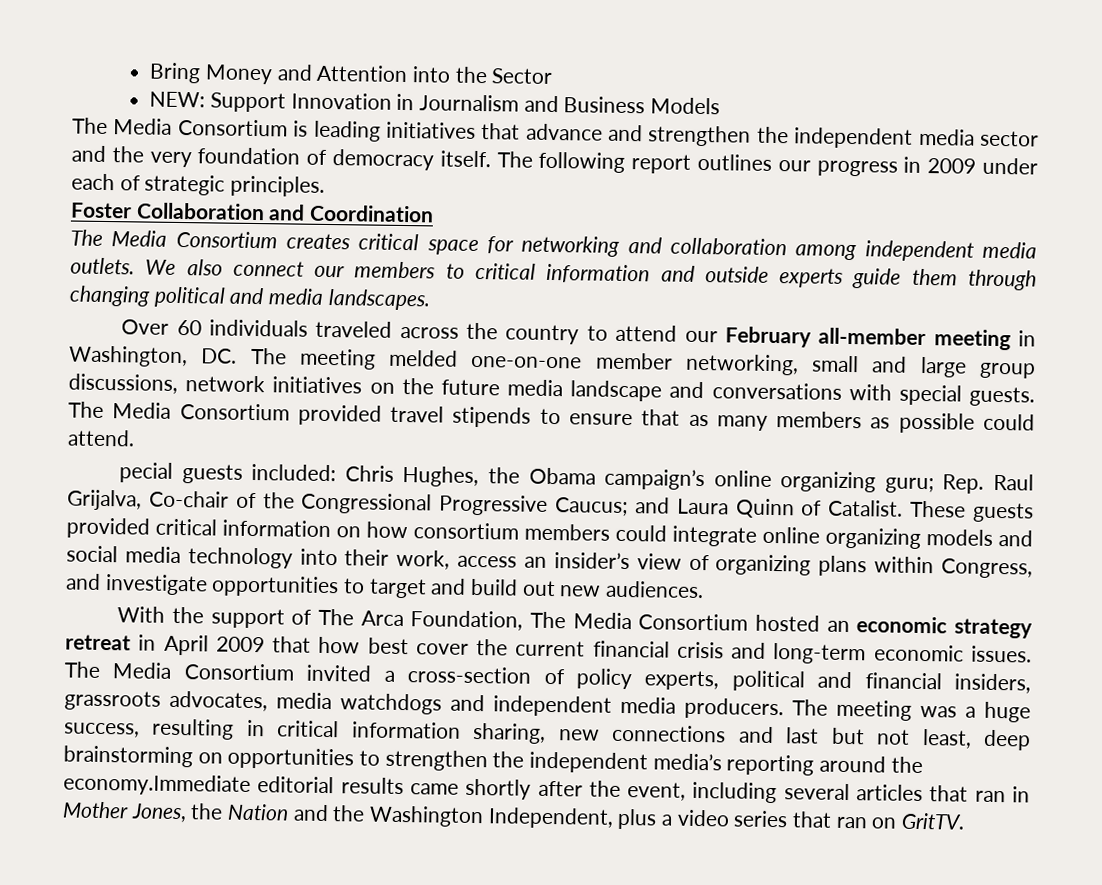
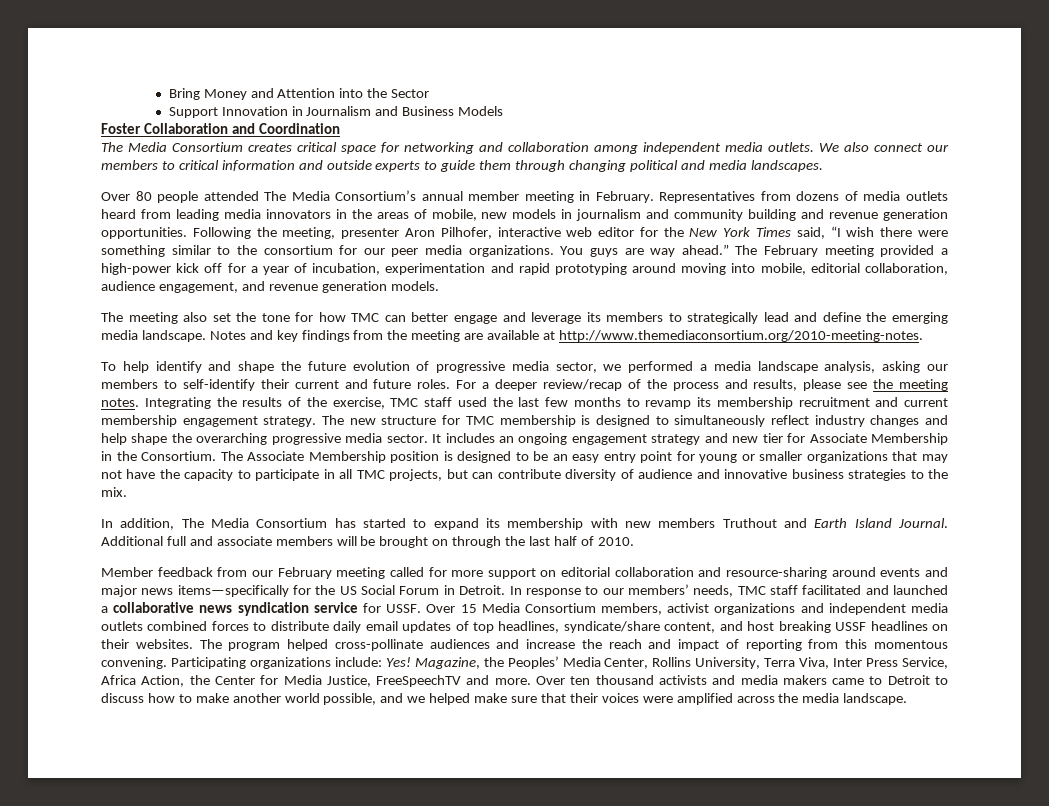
[149,91,206,108] NEW: -> (430, 93) none
[72,117,1039,149] [71,145,1038,177] [71,173,326,197] // The Media Consortium is leading initiatives that advance and strengthen the independent media sector and the very foundation of democracy itself. The following report outlines our progress in 2009 under each of strategic principles. -> (504, 111) none
(844, 278) none -> [424,161,438,170] to
[176,319,1036,351] [68,345,1036,379] [68,373,1035,407] [68,401,1036,434] [67,429,135,447] [119,462,1034,494] [67,489,1034,523] [66,517,1033,549] [66,545,1033,579] [65,573,705,599] [117,606,1033,639] [65,634,1032,665] [64,661,1031,694] [64,690,1031,723] [64,718,1031,751] [63,745,923,776] [63,773,1030,804] [62,801,966,830] 60 individuals traveled across the country to attend our February all-member meeting in Washington, DC. The meeting melded one-on-one member networking, small and large group discussions, network initiatives on the future media landscape and conversations with special guests. The Media Consortium provided travel stipends to ensure that as many members as possible could attend. // pecial guests included: Chris Hughes, the Obama campaign’s online organizing guru; Rep. Raul Grijalva, Co-chair of the Congressional Progressive Caucus; and Laura Quinn of Catalist. These guests provided critical information on how consortium members could integrate online organizing models and social media technology into their work, access an insider’s view of organizing plans within Congress, and investigate opportunities to target and build out new audiences. // With the support of The Arca Foundation, The Media Consortium hosted an economic strategy retreat in April 2009 that how best cover the current financial crisis and long-term economic issues. The Media Consortium invited a cross-section of policy experts, political and financial insiders, grassroots advocates, media watchdogs and independent media producers. The meeting was a huge success, resulting in critical information sharing, new connections and last but not least, deep brainstorming on opportunities to strengthen the independent media’s reporting around the economy.Immediate editorial results came shortly after the event, including several articles that ran in Mother Jones, the Nation and the Washington Independent, plus a video series that ran on GritTV. -> [135,190,948,203] [101,209,948,221] [101,226,948,239] [101,244,949,257] [101,263,948,275] [101,281,439,293] [101,312,948,324] [101,330,923,342] [101,361,948,373] [101,379,948,391] [101,397,948,409] [101,415,948,427] [101,433,949,445] [101,451,948,463] [101,469,949,481] [101,487,127,497] [101,518,949,530] [101,536,634,548] [101,567,948,579] [101,584,949,597] [101,602,948,616] [101,621,949,633] [101,639,948,651] [101,656,948,669] [101,675,948,687] [101,693,908,705] 80 people attended The Media Consortium’s annual member meeting in February. Representatives from dozens of media outlets heard from leading media innovators in the areas of mobile, new models in journalism and community building and revenue generation opportunities. Following the meeting, presenter Aron Pilhofer, interactive web editor for the New York Times said, “I wish there were something similar to the consortium for our peer media organizations. You guys are way ahead.” The February meeting provided a high-power kick off for a year of incubation, experimentation and rapid prototyping around moving into mobile, editorial collaboration, audience engagement, and revenue generation models. // The meeting also set the tone for how TMC can better engage and leverage its members to strategically lead and define the emerging media landscape. Notes and key findings from the meeting are available at http://www.themediaconsortium.org/2010-meeting-notes. // To help identify and shape the future evolution of progressive media sector, we performed a media landscape analysis, asking our members to self-identify their current and future roles. For a deeper review/recap of the process and results, please see the meeting notes. Integrating the results of the exercise, TMC staff used the last few months to revamp its membership recruitment and current membership engagement strategy. The new structure for TMC membership is designed to simultaneously reflect industry changes and help shape the overarching progressive media sector. It includes an ongoing engagement strategy and new tier for Associate Membership in the Consortium. The Associate Membership position is designed to be an easy entry point for young or smaller organizations that may not have the capacity to participate in all TMC projects, but can contribute diversity of audience and innovative business strategies to the mix. // In addition, The Media Consortium has started to expand its membership with new members Truthout and Earth Island Journal. Additional full and associate members will be brought on through the last half of 2010. // Member feedback from our February meeting called for more support on editorial collaboration and resource-sharing around events and major news items—specifically for the US Social Forum in Detroit. In response to our members’ needs, TMC staff facilitated and launched a collaborative news syndication service for USSF. Over 15 Media Consortium members, activist organizations and independent media outlets combined forces to distribute daily email updates of top headlines, syndicate/share content, and host breaking USSF headlines on their websites. The program helped cross-pollinate audiences and increase the reach and impact of reporting from this momentous convening. Participating organizations include: Yes! Magazine, the Peoples’ Media Center, Rollins University, Terra Viva, Inter Press Service, Africa Action, the Center for Media Justice, FreeSpeechTV and more. Over ten thousand activists and media makers came to Detroit to discuss how to make another world possible, and we helped make sure that their voices were amplified across the media landscape.

